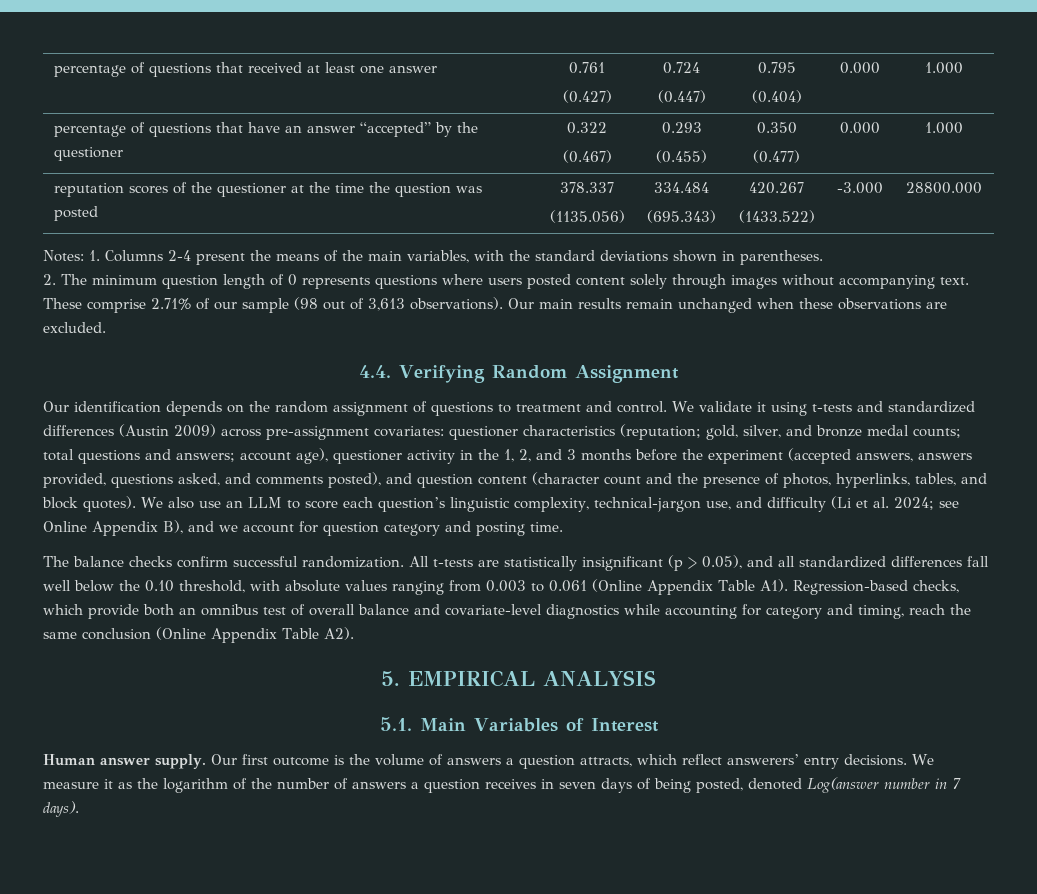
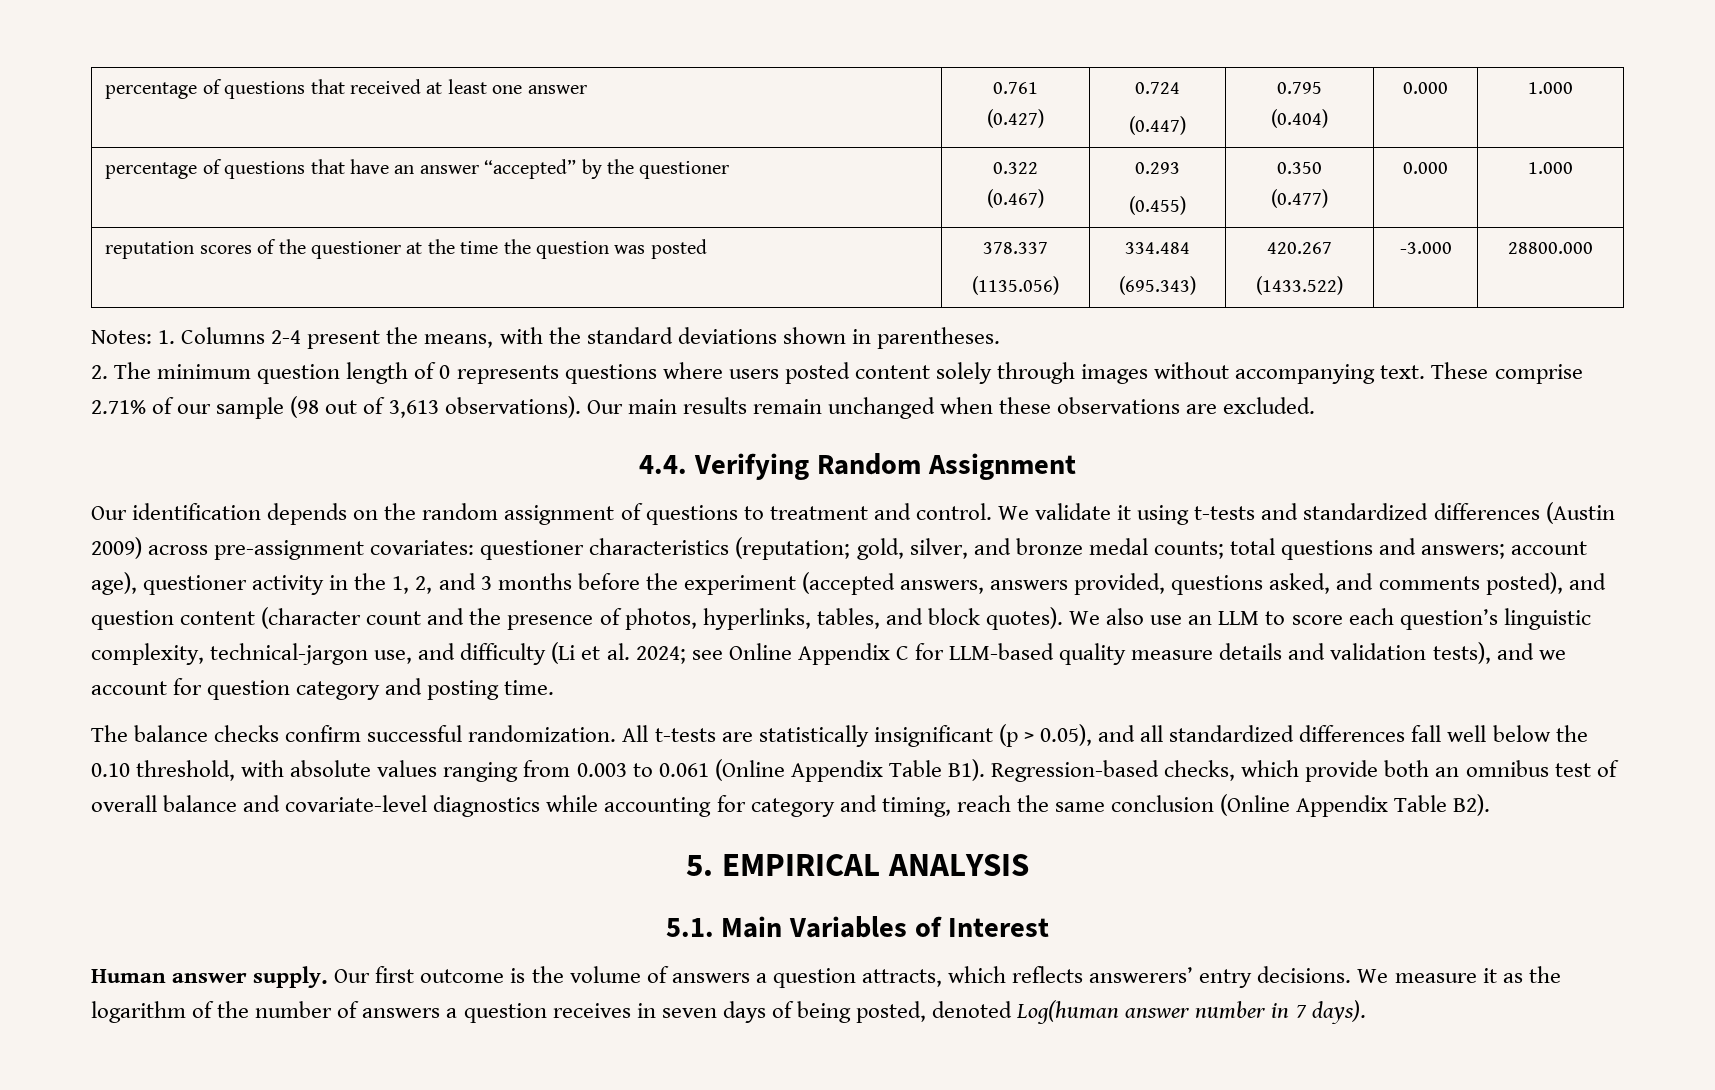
[276,250,469,263] means of the main variables, -> [424,334,494,348] means,
[163,520,183,534] B), -> [895,642,1491,665] C for LLM-based quality measure details and validation tests),
[759,579,788,592] A1). -> [947,759,985,781] B1).
[323,627,354,640] A2). -> [1453,794,1491,816] B2).
[681,754,722,765] reflect -> [1012,966,1084,983] reflects
[807,777,879,793] Log(answer -> [1016,1000,1191,1024] Log(human answer

